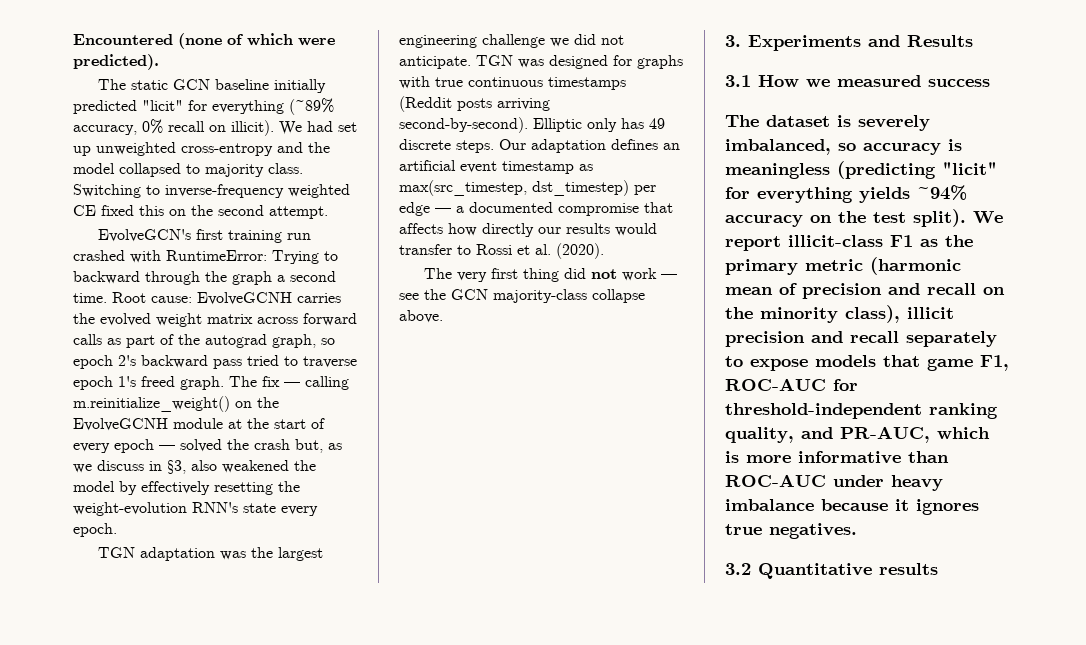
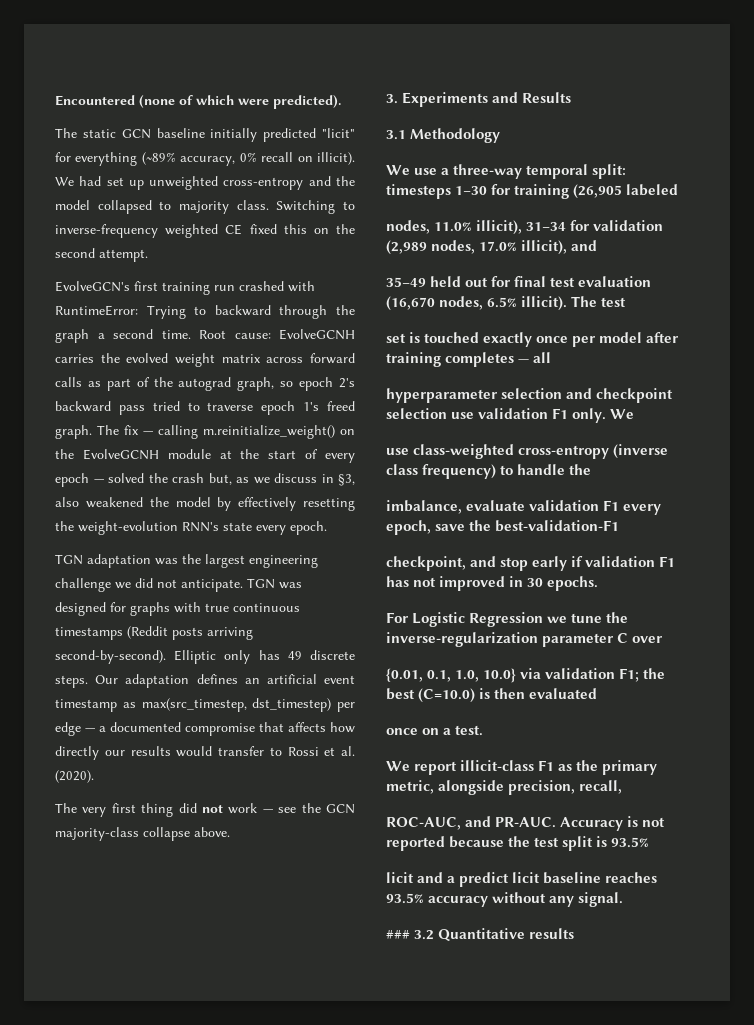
[758,75,990,87] [725,115,930,131] [725,139,962,155] [725,161,997,179] [725,185,967,203] [725,209,966,227] How we measured success // The dataset is severely imbalanced, so accuracy is meaningless (predicting "licit" for everything yields ~94% accuracy on the test split). -> [410,128,501,143] [386,164,627,179] [386,184,679,199] [386,220,664,235] [386,240,598,255] [386,276,652,287] [386,296,627,311] [386,332,679,347] [386,352,552,367] [386,388,674,403] [386,408,635,423] [386,444,669,459] [386,464,592,479] [386,500,662,515] [386,520,620,535] [386,556,676,571] [386,576,599,591] [386,612,629,627] [386,632,663,647] [386,668,666,683] [386,688,598,703] [386,725,484,736] Methodology // We use a three-way temporal split: timesteps 1–30 for training (26,905 labeled // nodes, 11.0% illicit), 31–34 for validation (2,989 nodes, 17.0% illicit), and // 35–49 held out for final test evaluation (16,670 nodes, 6.5% illicit). The test // set is touched exactly once per model after training completes — all // hyperparameter selection and checkpoint selection use validation F1 only. We // use class-weighted cross-entropy (inverse class frequency) to handle the // imbalance, evaluate validation F1 every epoch, save the best-validation-F1 // checkpoint, and stop early if validation F1 has not improved in 30 epochs. // For Logistic Regression we tune the inverse-regularization parameter C over // {0.01, 0.1, 1.0, 10.0} via validation F1; the best (C=10.0) is then evaluated // once on a test. //
[805,257,961,275] [725,283,1005,299] [725,305,954,323] [725,331,997,347] [725,355,1009,371] [725,378,858,391] [725,403,998,419] [725,426,990,443] [725,451,949,464] [725,474,943,491] [725,499,979,515] [725,523,857,539] metric (harmonic mean of precision and recall on the minority class), illicit precision and recall separately to expose models that game F1, ROC-AUC for threshold-independent ranking quality, and PR-AUC, which is more informative than ROC-AUC under heavy imbalance because it ignores true negatives. // -> [386,780,623,795] [386,816,666,831] [386,836,650,851] [386,872,658,887] [386,892,624,907] [386,930,410,939] metric, alongside precision, recall, // ROC-AUC, and PR-AUC. Accuracy is not reported because the test split is 93.5% // licit and a predict licit baseline reaches 93.5% accuracy without any signal. // ###

